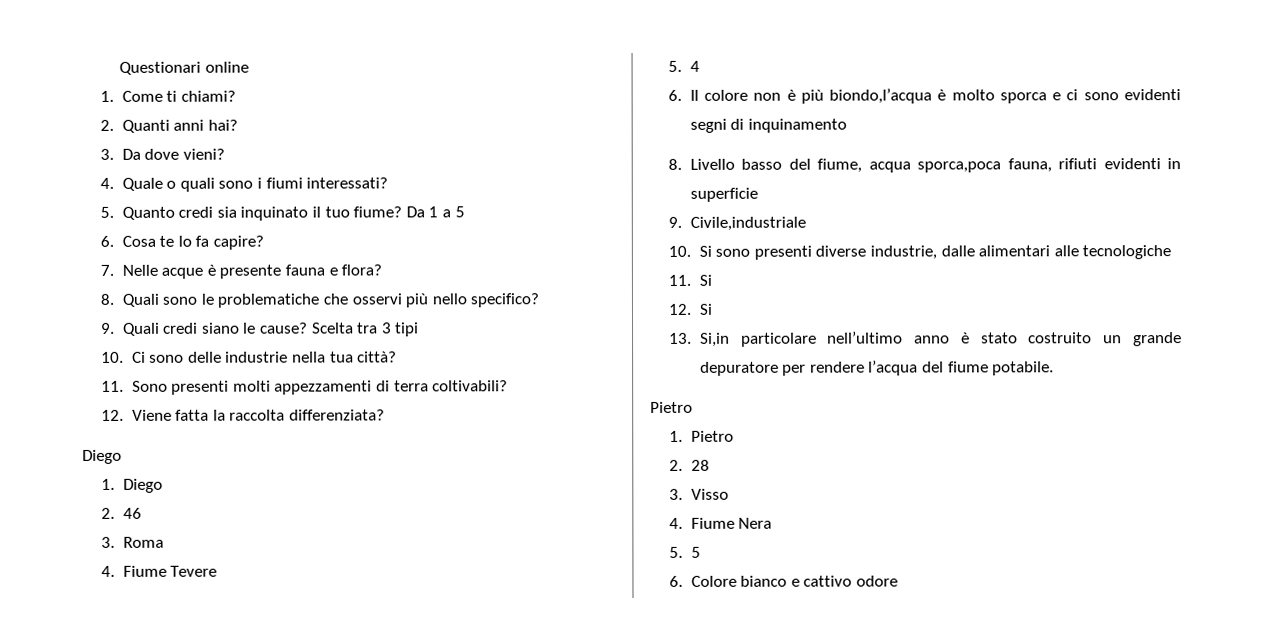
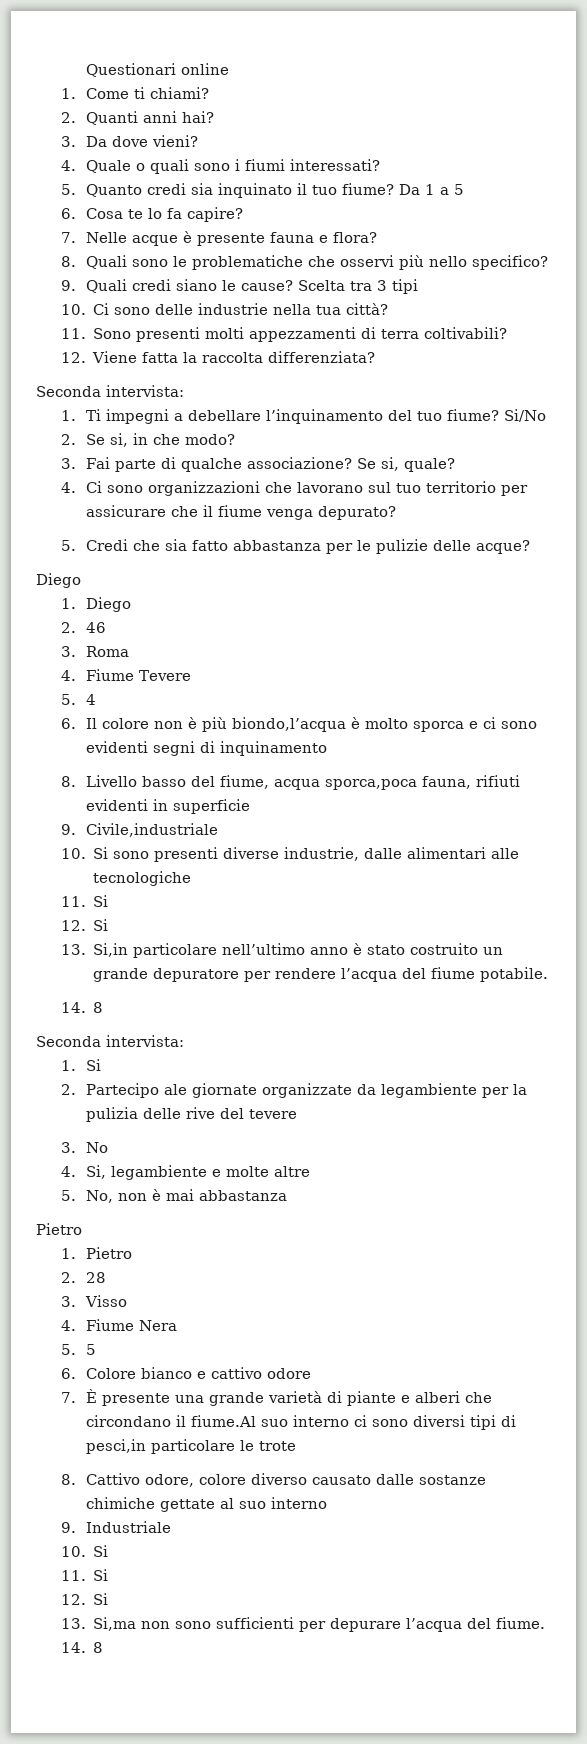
(386, 415) none -> [36,385,184,397] [60,409,546,424] [60,433,235,447] [60,457,455,472] [60,481,528,496] [85,505,396,520] [60,539,530,554] // Seconda intervista: // 1. Ti impegni a debellare l’inquinamento del tuo fiume? Si/No // 2. Se si, in che modo? // 3. Fai parte di qualche associazione? Se si, quale? // 4. Ci sono organizzazioni che lavorano sul tuo territorio per assicurare che il fiume venga depurato? // 5. Credi che sia fatto abbastanza per le pulizie delle acque?
(1055, 368) none -> [60,1002,104,1013] [36,1035,184,1047] [60,1059,101,1071] [60,1083,527,1098] [85,1107,297,1122] [60,1142,108,1153] [60,1165,310,1180] [60,1189,287,1203] // 14. 8 // Seconda intervista: // 1. Si // 2. Partecipo ale giornate organizzate da legambiente per la pulizia delle rive del tevere // 3. No // 4. Si, legambiente e molte altre // 5. No, non è mai abbastanza
(899, 581) none -> [60,1389,492,1406] [85,1415,516,1430] [85,1439,296,1454] [60,1473,486,1487] [85,1497,327,1512] [60,1521,171,1533] [60,1545,109,1557] [60,1569,109,1581] [60,1593,109,1605] [60,1617,546,1632] [60,1642,104,1653] // 7. È presente una grande varietà di piante e alberi che circondano il fiume.Al suo interno ci sono diversi tipi di pesci,in particolare le trote // 8. Cattivo odore, colore diverso causato dalle sostanze chimiche gettate al suo interno // 9. Industriale // 10. Si // 11. Si // 12. Si // 13. Si,ma non sono sufficienti per depurare l’acqua del fiume. // 14. 8

